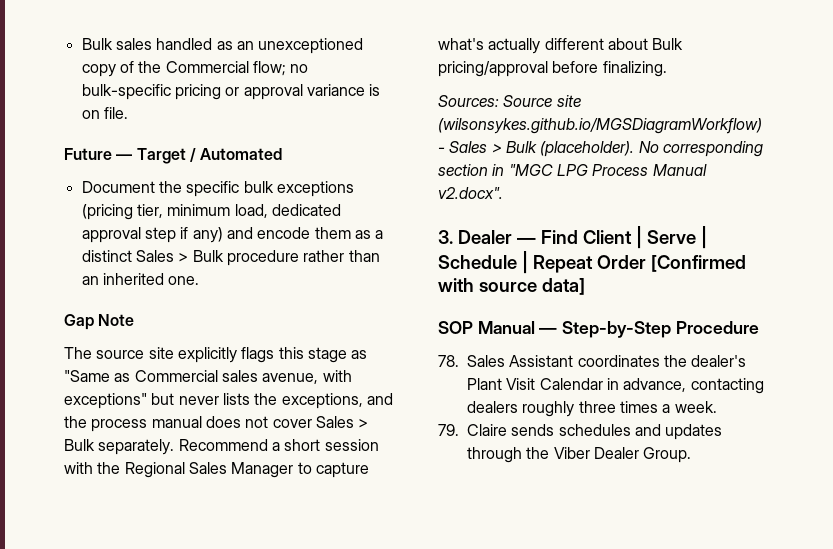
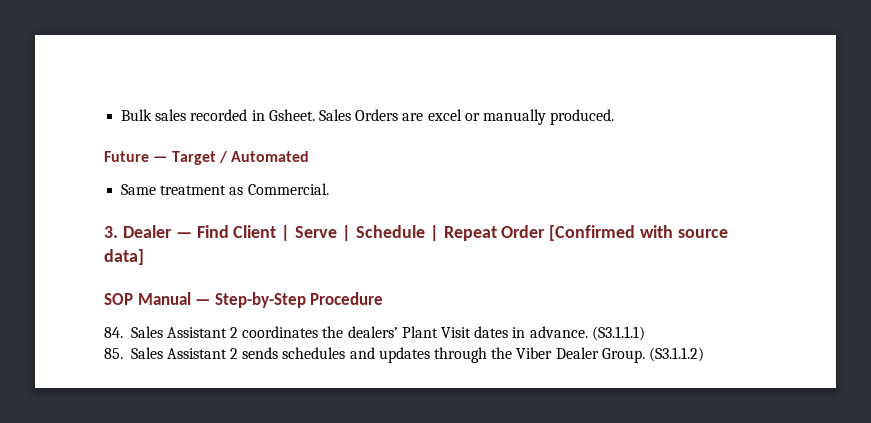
[156,38,364,54] [81,61,309,77] [81,84,381,100] [81,107,128,119] handled as an unexceptioned copy of the Commercial flow; no bulk-specific pricing or approval variance is on file. -> [190,109,615,125] recorded in Gsheet. Sales Orders are excel or manually produced.
[81,181,354,197] [81,204,341,220] [81,227,384,243] [81,250,380,266] [81,273,200,285] [64,314,135,330] [64,347,368,363] [64,370,352,384] [64,393,393,409] [64,416,369,432] [64,439,379,455] [64,462,369,478] [438,38,684,54] [438,61,667,77] [438,95,581,107] [438,118,762,134] [438,141,763,157] [438,164,707,176] [438,187,503,199] Document the specific bulk exceptions (pricing tier, minimum load, dedicated approval step if any) and encode them as a distinct Sales > Bulk procedure rather than an inherited one. // Gap Note // The source site explicitly flags this stage as "Same as Commercial sales avenue, with exceptions" but never lists the exceptions, and the process manual does not cover Sales > Bulk separately. Recommend a short session with the Regional Sales Manager to capture what's actually different about Bulk pricing/approval before finalizing. // Sources: Source site (wilsonsykes.github.io/MGSDiagramWorkflow) - Sales > Bulk (placeholder). No corresponding section in "MGC LPG Process Manual v2.docx". -> [121,183,329,195] Same treatment as Commercial.
[438,355,574,367] 78. Sales Assistant -> [104,326,239,338] 84. Sales Assistant 2
[691,355,747,367] dealer's -> [347,326,398,338] dealers’
[539,378,764,394] [467,401,717,417] [438,424,507,436] Calendar in advance, contacting dealers roughly three times a week. // 79. Claire -> [474,326,645,341] [104,347,239,359] dates in advance. (S3.1.1.1) // 85. Sales Assistant 2
(692, 455) none -> [648,347,704,362] (S3.1.1.2)

